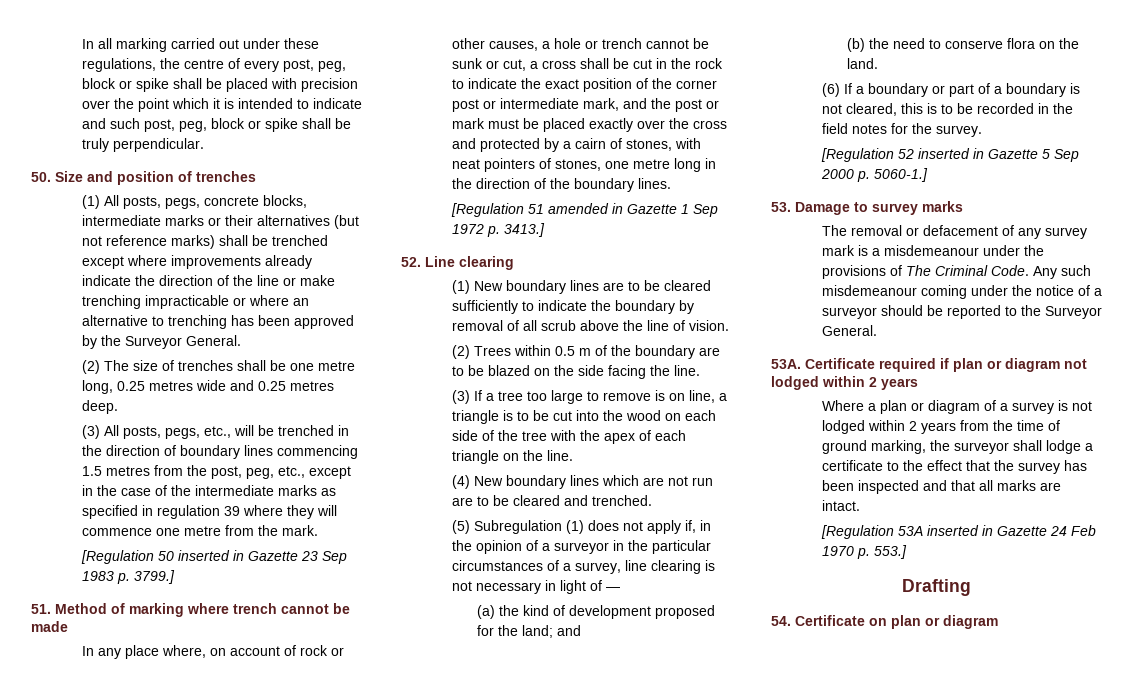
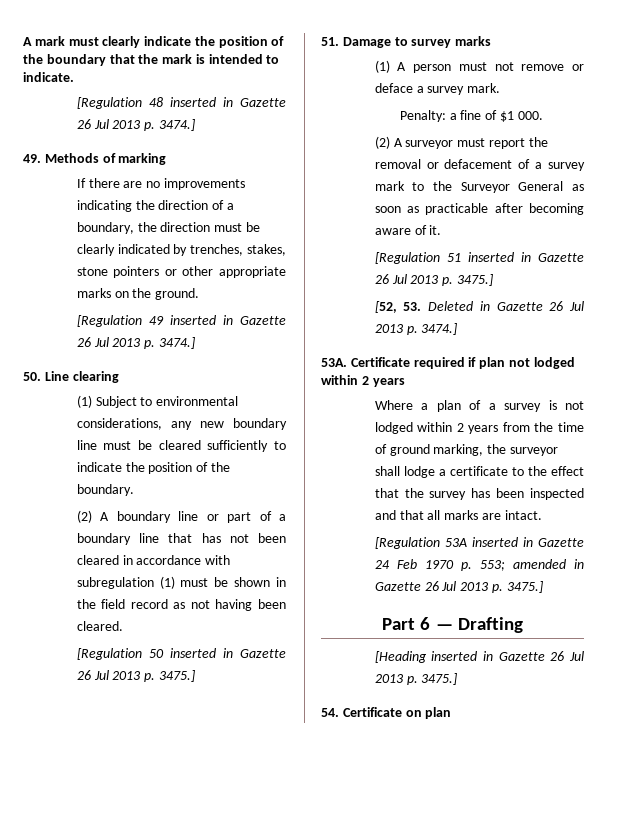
[81,38,319,52] [81,58,346,72] [81,78,358,92] [81,98,362,112] [81,118,351,132] [81,138,204,152] [31,171,256,185] [81,195,307,209] [81,215,359,229] [81,235,328,249] [81,255,312,269] [81,275,335,286] [81,295,309,309] [81,315,354,329] [81,335,241,349] [81,360,355,374] [81,380,334,394] [81,400,118,414] [81,425,349,439] [81,445,358,459] [81,465,351,479] [81,485,336,496] [81,505,337,519] [81,525,318,536] In all marking carried out under these regulations, the centre of every post, peg, block or spike shall be placed with precision over the point which it is intended to indicate and such post, peg, block or spike shall be truly perpendicular. // 50. Size and position of trenches // (1) All posts, pegs, concrete blocks, intermediate marks or their alternatives (but not reference marks) shall be trenched except where improvements already indicate the direction of the line or make trenching impracticable or where an alternative to trenching has been approved by the Surveyor General. // (2) The size of trenches shall be one metre long, 0.25 metres wide and 0.25 metres deep. // (3) All posts, pegs, etc., will be trenched in the direction of boundary lines commencing 1.5 metres from the post, peg, etc., except in the case of the intermediate marks as specified in regulation 39 where they will commence one metre from the mark. -> [23,36,285,48] [23,54,280,66] [23,72,74,82] [76,97,286,109] [76,119,195,131] [23,153,167,165] [76,178,245,190] [76,200,234,212] [76,222,260,234] [76,244,286,256] [76,266,286,278] [76,288,200,300] [76,315,286,327] [76,337,195,349] [23,371,119,383] [76,395,239,408] [76,418,287,430] [76,440,286,452] [76,462,230,474] [76,484,134,496] [76,510,286,523] [76,533,286,545] [76,555,231,565] [76,576,287,589] [76,599,286,611] [76,621,123,631] A mark must clearly indicate the position of the boundary that the mark is intended to indicate. // [Regulation 48 inserted in Gazette 26 Jul 2013 p. 3474.] // 49. Methods of marking // If there are no improvements indicating the direction of a boundary, the direction must be clearly indicated by trenches, stakes, stone pointers or other appropriate marks on the ground. // [Regulation 49 inserted in Gazette 26 Jul 2013 p. 3474.] // 50. Line clearing // (1) Subject to environmental considerations, any new boundary line must be cleared sufficiently to indicate the position of the boundary. // (2) A boundary line or part of a boundary line that has not been cleared in accordance with subregulation (1) must be shown in the field record as not having been cleared.
[300,551,347,564] [81,570,175,584] [31,603,350,617] [31,621,68,632] [81,645,344,659] [451,38,709,51] [451,58,723,71] [451,78,717,92] [451,98,719,112] [451,118,727,132] [451,138,701,152] [451,158,716,172] [451,178,671,192] [450,203,718,217] [451,223,545,237] [401,256,514,270] [451,280,711,294] [451,300,694,314] [451,320,729,331] [451,345,720,359] [451,365,700,379] [451,390,727,404] [451,410,716,424] [451,430,686,444] [451,450,573,464] [451,475,713,489] [451,495,652,506] [451,520,711,534] [451,540,711,554] [451,560,715,574] [451,580,620,594] [477,605,716,619] [477,625,582,638] [847,38,1080,52] [847,58,879,69] [821,83,1080,97] [821,103,1073,116] [821,123,982,137] [820,148,1079,162] [820,168,928,182] [771,201,963,215] [821,225,847,236] 23 Sep 1983 p. 3799.] // 51. Method of marking where trench cannot be made // In any place where, on account of rock or other causes, a hole or trench cannot be sunk or cut, a cross shall be cut in the rock to indicate the exact position of the corner post or intermediate mark, and the post or mark must be placed exactly over the cross and protected by a cairn of stones, with neat pointers of stones, one metre long in the direction of the boundary lines. // [Regulation 51 amended in Gazette 1 Sep 1972 p. 3413.] // 52. Line clearing // (1) New boundary lines are to be cleared sufficiently to indicate the boundary by removal of all scrub above the line of vision. // (2) Trees within 0.5 m of the boundary are to be blazed on the side facing the line. // (3) If a tree too large to remove is on line, a triangle is to be cut into the wood on each side of the tree with the apex of each triangle on the line. // (4) New boundary lines which are not run are to be cleared and trenched. // (5) Subregulation (1) does not apply if, in the opinion of a surveyor in the particular circumstances of a survey, line clearing is not necessary in light of — // (a) the kind of development proposed for the land; and // (b) the need to conserve flora on the land. // (6) If a boundary or part of a boundary is not cleared, this is to be recorded in the field notes for the survey. // [Regulation 52 inserted in Gazette 5 Sep 2000 p. 5060-1.] // 53. Damage to survey marks // The -> [76,670,195,682] [321,36,492,48] [374,60,584,73] [374,83,501,95] [399,110,543,122] [374,136,548,149] 26 Jul 2013 p. 3475.] // 51. Damage to survey marks // (1) A person must not remove or deface a survey mark. // Penalty: a fine of $1 000. // (2) A surveyor must report the
[1017,228,1041,239] any -> [535,162,543,169] a
[857,245,1044,256] [821,265,1091,279] [821,285,1102,299] [821,305,1102,319] [821,325,877,336] is a misdemeanour under the provisions of The Criminal Code. Any such misdemeanour coming under the notice of a surveyor should be reported to the Surveyor General. -> [412,181,584,193] [374,203,584,215] [374,225,442,235] [374,252,584,264] [374,274,493,286] [374,301,584,313] [374,323,458,335] to the Surveyor General as soon as practicable after becoming aware of it. // [Regulation 51 inserted in Gazette 26 Jul 2013 p. 3475.] // [52, 53. Deleted in Gazette 26 Jul 2013 p. 3474.]
[987,358,1060,372] or diagram -> (506, 363) none
[910,400,980,414] or diagram -> (461, 406) none
[873,545,907,559] [902,579,971,596] 553.] // Drafting -> [479,559,584,571] [374,581,543,593] [382,617,523,633] [374,651,584,663] [374,673,458,685] 553; amended in Gazette 26 Jul 2013 p. 3475.] // Part 6 — Drafting // [Heading inserted in Gazette 26 Jul 2013 p. 3475.]
[925,615,998,629] or diagram -> (452, 713) none

